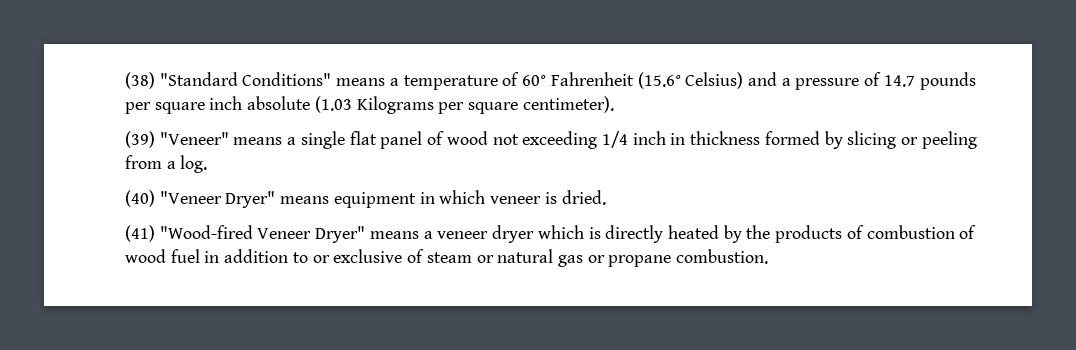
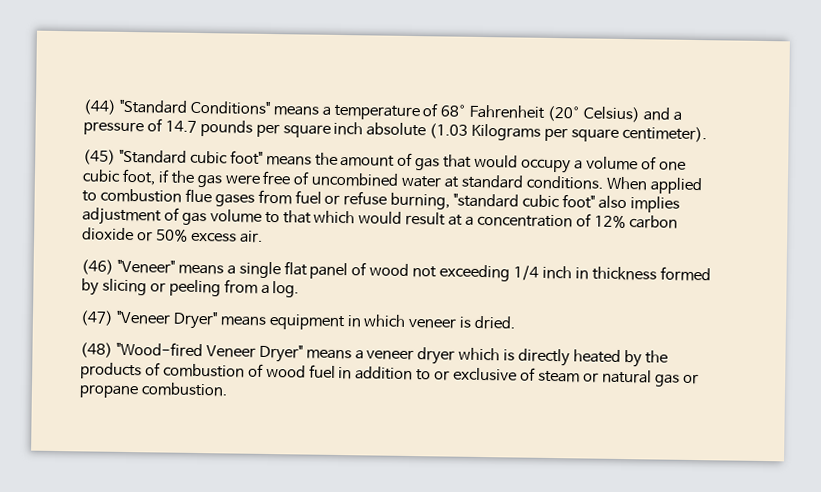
[125,72,155,89] (38) -> [83,99,117,115] (44)
[522,72,681,89] 60° Fahrenheit (15.6° -> [440,104,581,122] 68° Fahrenheit (20°
[125,131,155,148] (39) -> [83,149,686,174] [82,168,702,195] [82,188,680,213] [82,207,678,229] [82,227,263,243] [81,259,114,275] (45) "Standard cubic foot" means the amount of gas that would occupy a volume of one cubic foot, if the gas were free of uncombined water at standard conditions. When applied to combustion flue gases from fuel or refuse burning, "standard cubic foot" also implies adjustment of gas volume to that which would result at a concentration of 12% carbon dioxide or 50% excess air. // (46)
[125,190,155,207] (40) -> [80,310,114,326] (47)
[125,225,155,242] (41) -> [80,342,113,358] (48)

